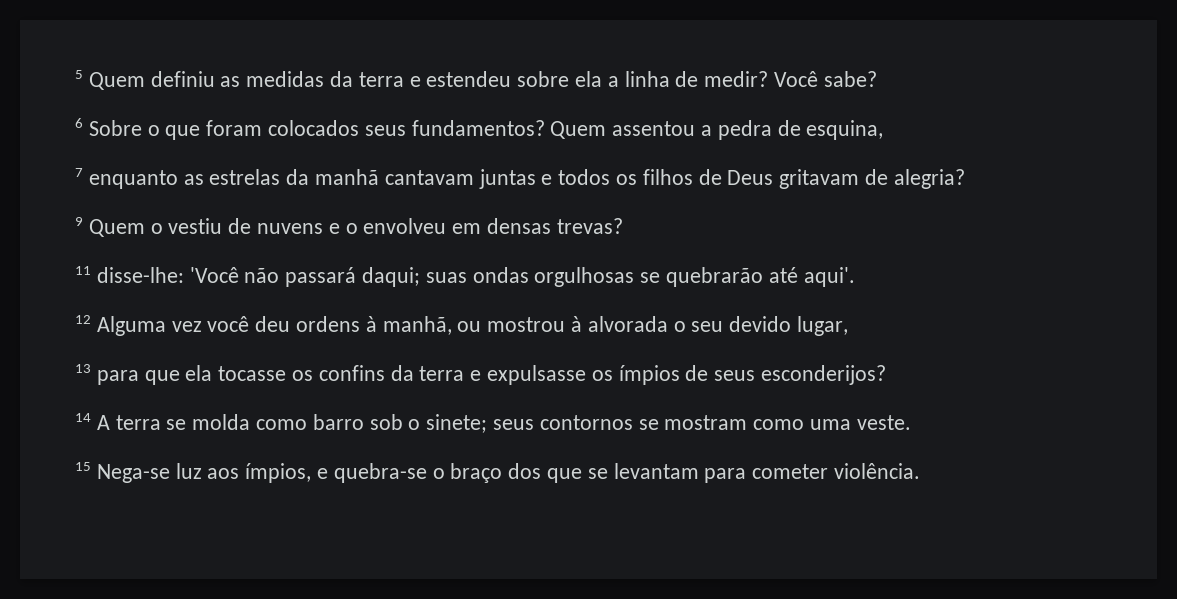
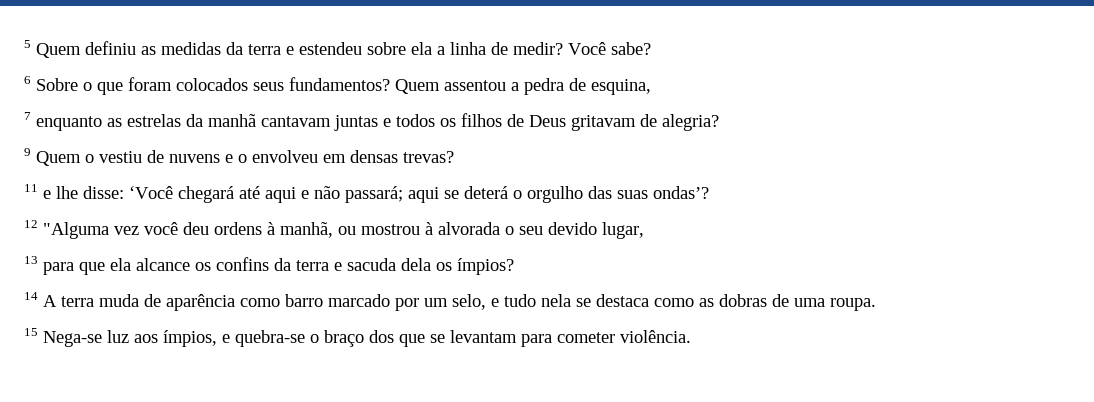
[96,267,855,287] disse-lhe: 'Você não passará daqui; suas ondas orgulhosas se quebrarão até aqui'. -> [43,186,709,203] e lhe disse: ‘Você chegará até aqui e não passará; aqui se deterá o orgulho das suas ondas’?
[96,316,166,336] Alguma -> [43,222,109,239] "Alguma
[218,366,287,381] tocasse -> [136,258,190,271] alcance
[487,365,887,385] [75,413,911,433] expulsasse os ímpios de seus esconderijos? // 14 A terra se molda como barro sob o sinete; seus contornos se mostram como uma veste. -> [347,258,514,275] [24,292,876,311] sacuda dela os ímpios? // 14 A terra muda de aparência como barro marcado por um selo, e tudo nela se destaca como as dobras de uma roupa.

